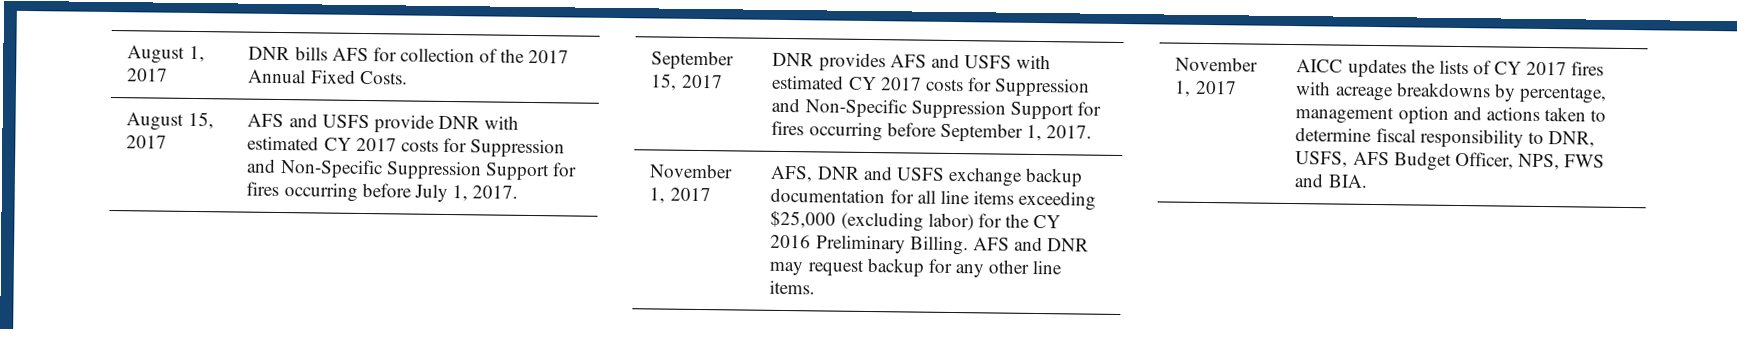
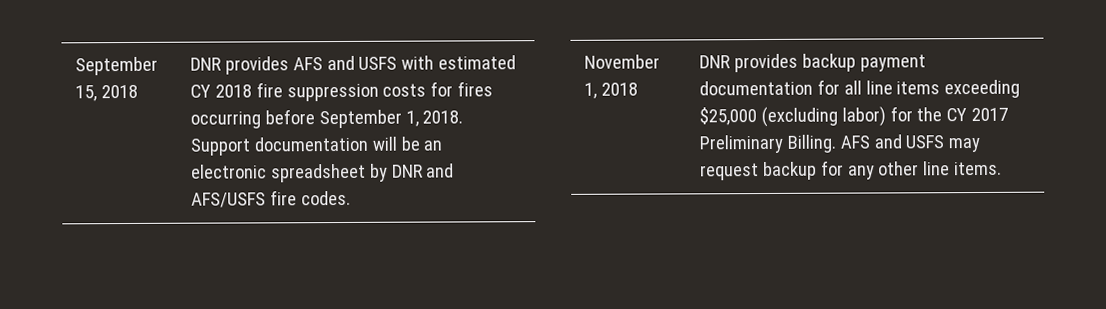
[127,45,205,64] [127,68,169,82] [248,46,570,64] [248,69,408,85] [126,111,214,131] [126,135,168,149] [247,113,520,133] [247,135,566,158] [246,158,577,181] [246,181,519,203] August 1, 2017 | DNR bills AFS for collection of the 2017 Annual Fixed Costs. // August 15, 2017 | AFS and USFS provide DNR with estimated CY 2017 costs for Suppression and Non-Specific Suppression Support for fires occurring before July 1, 2017. // -> (74, 66) none
[681,74,723,89] 2017 -> [100,84,138,99] 2018
[880,77,1091,97] [771,97,1074,120] 2017 costs for Suppression and Non-Specific Suppression Support -> [214,82,427,102] 2018 fire suppression costs
[1046,125,1093,139] [649,163,734,179] [649,187,711,204] [770,165,1084,187] 2017. // November 1, 2017 | AFS, DNR and USFS exchange backup -> [422,110,464,124] [189,136,443,156] [190,163,455,183] [190,190,351,208] [583,54,660,69] [583,82,638,99] [698,53,926,73] 2018. Support documentation will be an electronic spreadsheet by DNR and AFS/USFS fire codes. // November 1, 2018 | DNR provides backup payment
[770,234,812,249] 2016 -> [971,107,1009,122] 2017
[1047,238,1090,252] DNR -> [905,135,945,149] USFS
[1175,56,1259,72] [1174,80,1237,97] [1296,58,1605,78] [1295,81,1607,104] [1295,105,1607,125] [1295,127,1595,148] [1295,151,1606,171] [1294,173,1368,188] // November 1, 2017 | AICC updates the lists of CY 2017 fires with acreage breakdowns by percentage, management option and actions taken to determine fiscal responsibility to DNR, USFS, AFS Budget Officer, NPS, FWS and BIA. -> (1003, 168) none

